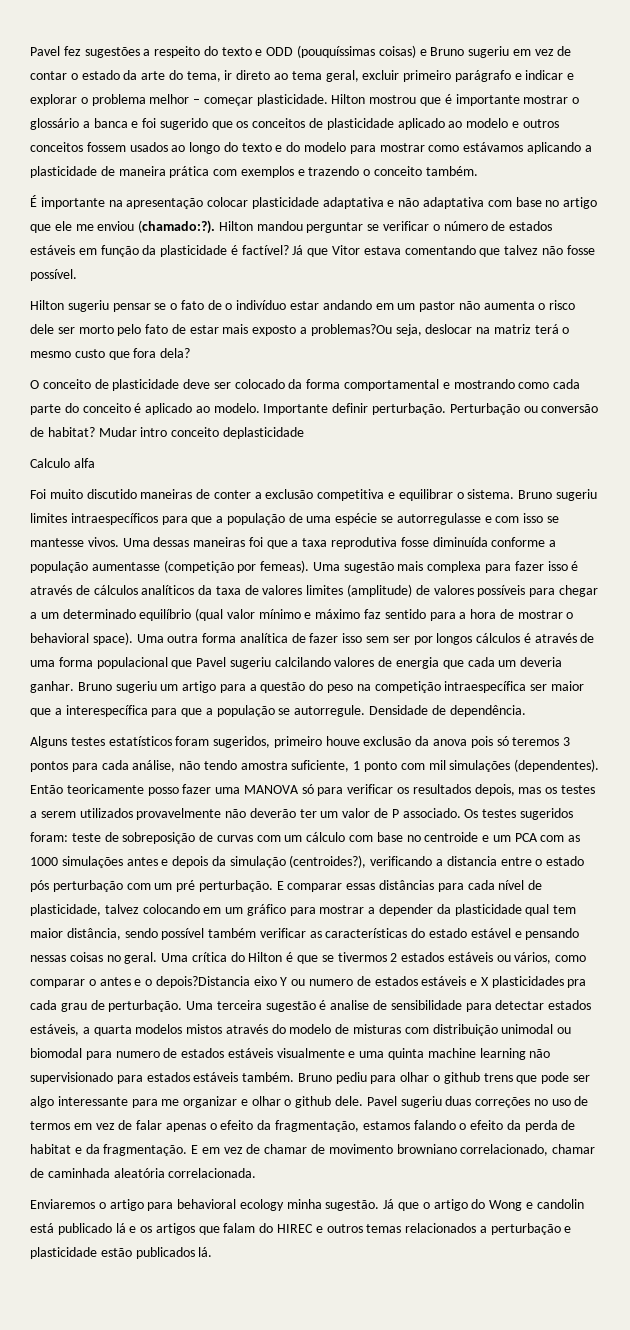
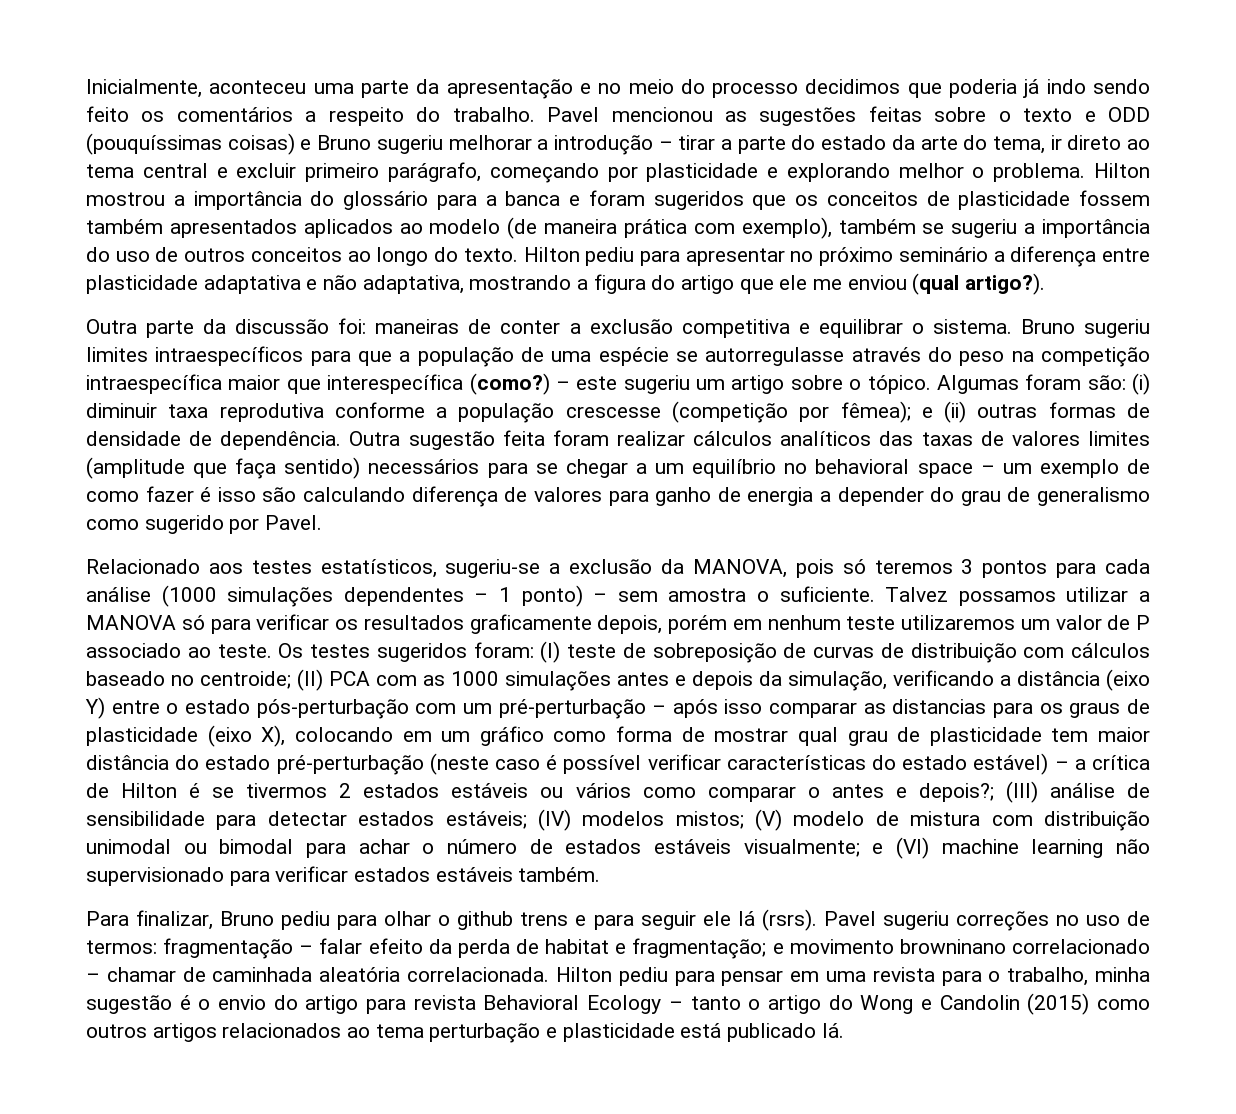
[30,46,218,58] Pavel fez sugestões a respeito do -> [86,79,1150,99] [86,106,1011,126] Inicialmente, aconteceu uma parte da apresentação e no meio do processo decidimos que poderia já indo sendo feito os comentários a respeito do trabalho. Pavel mencionou as sugestões feitas sobre o
[512,46,572,56] [30,71,78,80] em vez de contar o -> [448,135,816,155] melhorar a introdução – tirar a parte do
[325,70,575,82] [30,94,580,106] [30,118,79,130] geral, excluir primeiro parágrafo e indicar e explorar o problema melhor – começar plasticidade. Hilton mostrou que é importante mostrar o glossário -> [142,162,1151,183] [86,191,477,210] central e excluir primeiro parágrafo, começando por plasticidade e explorando melhor o problema. Hilton mostrou a importância do glossário para
[142,118,208,130] foi sugerido -> [588,190,744,210] foram sugeridos
[397,118,559,130] [30,142,592,154] [30,166,478,178] [30,195,560,209] aplicado ao modelo e outros conceitos fossem usados ao longo do texto e do modelo para mostrar como estávamos aplicando a plasticidade de maneira prática com exemplos e trazendo o conceito também. // É importante na apresentação colocar plasticidade adaptativa e não adaptativa com base no -> [1079,190,1150,206] [86,217,1150,239] [86,246,1150,267] [86,274,676,294] fossem também apresentados aplicados ao modelo (de maneira prática com exemplo), também se sugeriu a importância do uso de outros conceitos ao longo do texto. Hilton pediu para apresentar no próximo seminário a diferença entre plasticidade adaptativa e não adaptativa, mostrando a figura do
[138,220,553,234] [30,245,595,257] [30,269,77,281] [30,300,576,312] [30,324,570,336] [30,348,191,360] [30,379,581,391] [30,403,599,415] [30,427,304,439] [30,458,95,468] [30,489,137,499] (chamado:?). Hilton mandou perguntar se verificar o número de estados estáveis em função da plasticidade é factível? Já que Vitor estava comentando que talvez não fosse possível. // Hilton sugeriu pensar se o fato de o indivíduo estar andando em um pastor não aumenta o risco dele ser morto pelo fato de estar mais exposto a problemas?Ou seja, deslocar na matriz terá o mesmo custo que fora dela? // O conceito de plasticidade deve ser colocado da forma comportamental e mostrando como cada parte do conceito é aplicado ao modelo. Importante definir perturbação. Perturbação ou conversão de habitat? Mudar intro conceito deplasticidade // Calculo alfa // Foi muito discutido -> [912,273,1046,295] [86,318,367,338] (qual artigo?). // Outra parte da discussão foi:
[484,513,559,523] [30,537,557,549] [30,560,579,573] [30,584,598,597] [30,608,574,621] [30,632,595,645] [30,657,563,669] [30,681,306,693] e com isso se mantesse vivos. Uma dessas maneiras foi que a taxa reprodutiva fosse diminuída conforme a população aumentasse (competição por femeas). Uma sugestão mais complexa para fazer isso é através de cálculos analíticos da taxa de valores limites (amplitude) de valores possíveis para chegar a um determinado equilíbrio (qual valor mínimo e máximo faz sentido para a hora de mostrar o behavioral space). Uma outra forma analítica de fazer isso sem ser por longos cálculos é através de uma forma populacional que Pavel sugeriu calcilando valores de energia que cada um deveria ganhar. Bruno sugeriu um artigo para a questão -> [851,347,921,362] através
[530,684,548,691] ser -> (222, 384) none
[54,705,526,717] [30,736,360,748] a interespecífica para que a população se autorregule. Densidade de dependência. // Alguns testes estatísticos foram sugeridos, primeiro houve -> [327,373,1150,395] [86,401,1151,423] [86,430,1150,450] [86,457,1150,479] [86,486,1150,507] [86,515,323,534] [86,559,561,578] interespecífica (como?) – este sugeriu um artigo sobre o tópico. Algumas foram são: (i) diminuir taxa reprodutiva conforme a população crescesse (competição por fêmea); e (ii) outras formas de densidade de dependência. Outra sugestão feita foram realizar cálculos analíticos das taxas de valores limites (amplitude que faça sentido) necessários para se chegar a um equilíbrio no behavioral space – um exemplo de como fazer é isso são calculando diferença de valores para ganho de energia a depender do grau de generalismo como sugerido por Pavel. // Relacionado aos testes estatísticos, sugeriu-se a
[433,739,468,746] anova -> [692,559,787,578] MANOVA,
[132,759,600,772] [30,784,241,796] análise, não tendo amostra suficiente, 1 ponto com mil simulações (dependentes). Então teoricamente posso fazer uma -> [86,585,1150,607] análise (1000 simulações dependentes – 1 ponto) – sem amostra o suficiente. Talvez possamos utilizar a
[474,784,595,796] [30,808,317,820] depois, mas os testes a serem utilizados provavelmente não deverão ter -> [469,614,1015,634] graficamente depois, porém em nenhum teste utilizaremos
[402,808,461,818] associado. -> [86,643,272,658] associado ao teste.
(68, 837) none -> [540,641,561,663] (I)
[256,832,511,842] com um cálculo com base no centroide e um -> [880,643,1150,663] [86,669,323,691] de distribuição com cálculos baseado no centroide; (II)
[229,855,585,868] [30,880,543,892] [30,904,577,916] [30,928,580,940] [30,952,245,964] simulação (centroides?), verificando a distancia entre o estado pós perturbação com um pré perturbação. E comparar essas distâncias para cada nível de plasticidade, talvez colocando em um gráfico para mostrar a depender da plasticidade qual tem maior distância, sendo possível também verificar as características do estado estável e pensando nessas coisas no geral. Uma crítica do -> [788,669,1150,691] [85,697,1150,719] [86,725,1150,747] [86,753,1151,775] [86,783,109,798] simulação, verificando a distância (eixo Y) entre o estado pós-perturbação com um pré-perturbação – após isso comparar as distancias para os graus de plasticidade (eixo X), colocando em um gráfico como forma de mostrar qual grau de plasticidade tem maior distância do estado pré-perturbação (neste caso é possível verificar características do estado estável) – a crítica de
[297,955,319,964] que -> (201, 790) none
[514,952,552,964] vários, -> [575,783,631,798] vários
[145,976,587,988] [30,1000,370,1012] o depois?Distancia eixo Y ou numero de estados estáveis e X plasticidades pra cada grau de perturbação. Uma terceira sugestão é analise -> [918,781,1115,803] depois?; (III) análise
[30,1024,286,1036] estáveis, a quarta modelos mistos através do -> [445,809,783,831] estáveis; (IV) modelos mistos; (V)
[353,1024,402,1034] misturas -> [910,811,981,826] mistura
[30,1048,425,1060] biomodal para numero de estados estáveis visualmente e uma quinta -> [219,837,929,859] bimodal para achar o número de estados estáveis visualmente; e (VI)
(143, 1079) none -> [275,866,349,882] verificar
(295, 1077) none -> [86,910,214,930] // Para finalizar,
[516,1072,590,1084] [30,1096,472,1108] que pode ser algo interessante para me organizar e olhar o github dele. Pavel sugeriu duas -> [575,909,949,931] e para seguir ele lá (rsrs). Pavel sugeriu
[30,1120,467,1132] termos em vez de falar apenas o efeito da fragmentação, estamos falando o -> [86,938,363,959] termos: fragmentação – falar
[85,1144,549,1156] da fragmentação. E em vez de chamar de movimento browniano correlacionado, -> [632,938,1150,959] [86,973,100,982] fragmentação; e movimento browninano correlacionado –
[30,1199,420,1211] // Enviaremos o artigo para behavioral ecology minha sugestão. Já que -> [555,967,1150,986] [86,995,741,1014] Hilton pediu para pensar em uma revista para o trabalho, minha sugestão é o envio do artigo para revista Behavioral Ecology – tanto
[536,1199,584,1209] [30,1223,487,1235] candolin está publicado lá e os artigos que falam do HIREC e outros temas relacionados a -> [939,993,1151,1015] [86,1023,424,1042] Candolin (2015) como outros artigos relacionados ao tema
[100,1247,195,1259] estão publicados -> [680,1023,817,1042] está publicado

